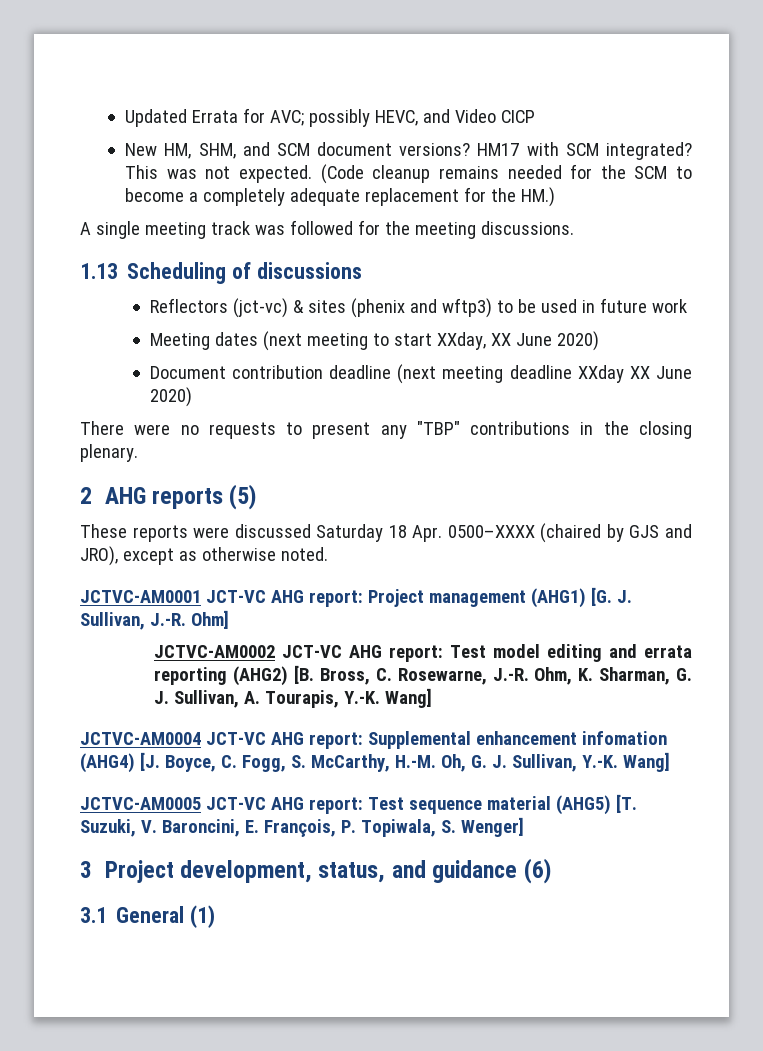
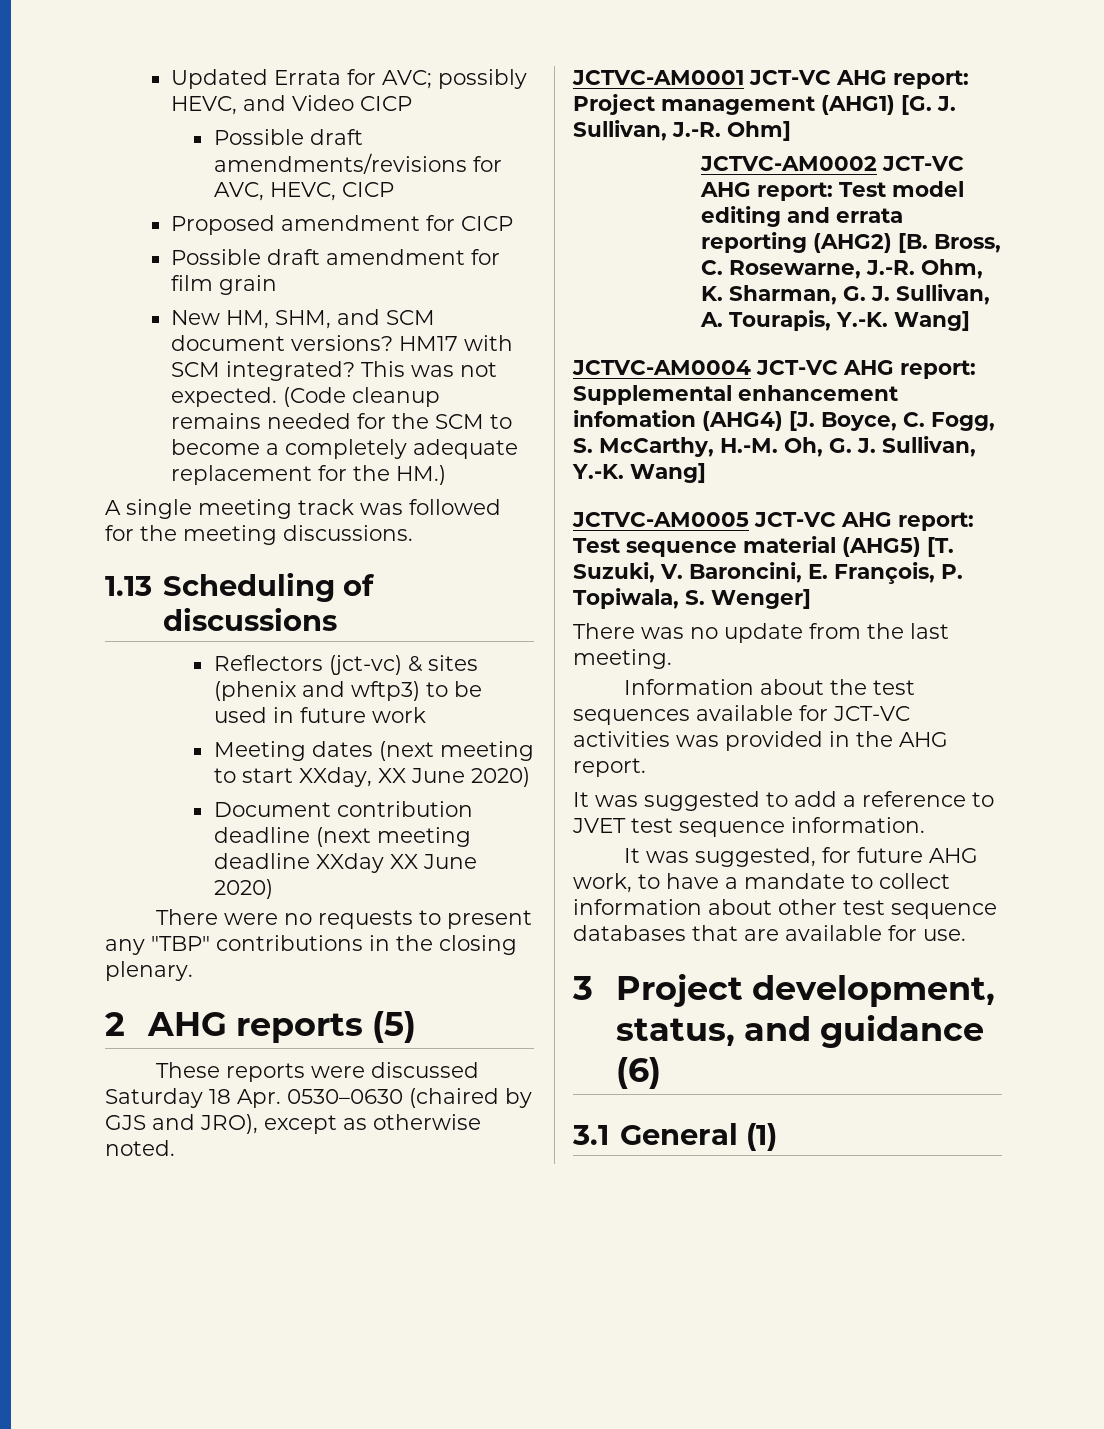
(536, 116) none -> [213,129,363,145] [213,153,502,174] [213,182,394,201] [171,215,514,235] [171,249,501,265] [171,275,278,295] // Possible draft amendments/revisions for AVC, HEVC, CICP // Proposed amendment for CICP // Possible draft amendment for film grain
[447,525,535,538] 0500–XXXX -> [287,1089,403,1104] 0530–0630
(524, 827) none -> [573,623,949,643] [573,649,672,669] [623,679,915,695] [573,705,910,725] [573,731,948,751] [573,758,646,777] [573,791,994,811] [572,817,925,837] [623,847,978,867] [573,873,950,893] [573,899,997,919] [573,925,966,941] // There was no update from the last meeting. // Information about the test sequences available for JCT-VC activities was provided in the AHG report. // It was suggested to add a reference to JVET test sequence information. // It was suggested, for future AHG work, to have a mandate to collect information about other test sequence databases that are available for use.

